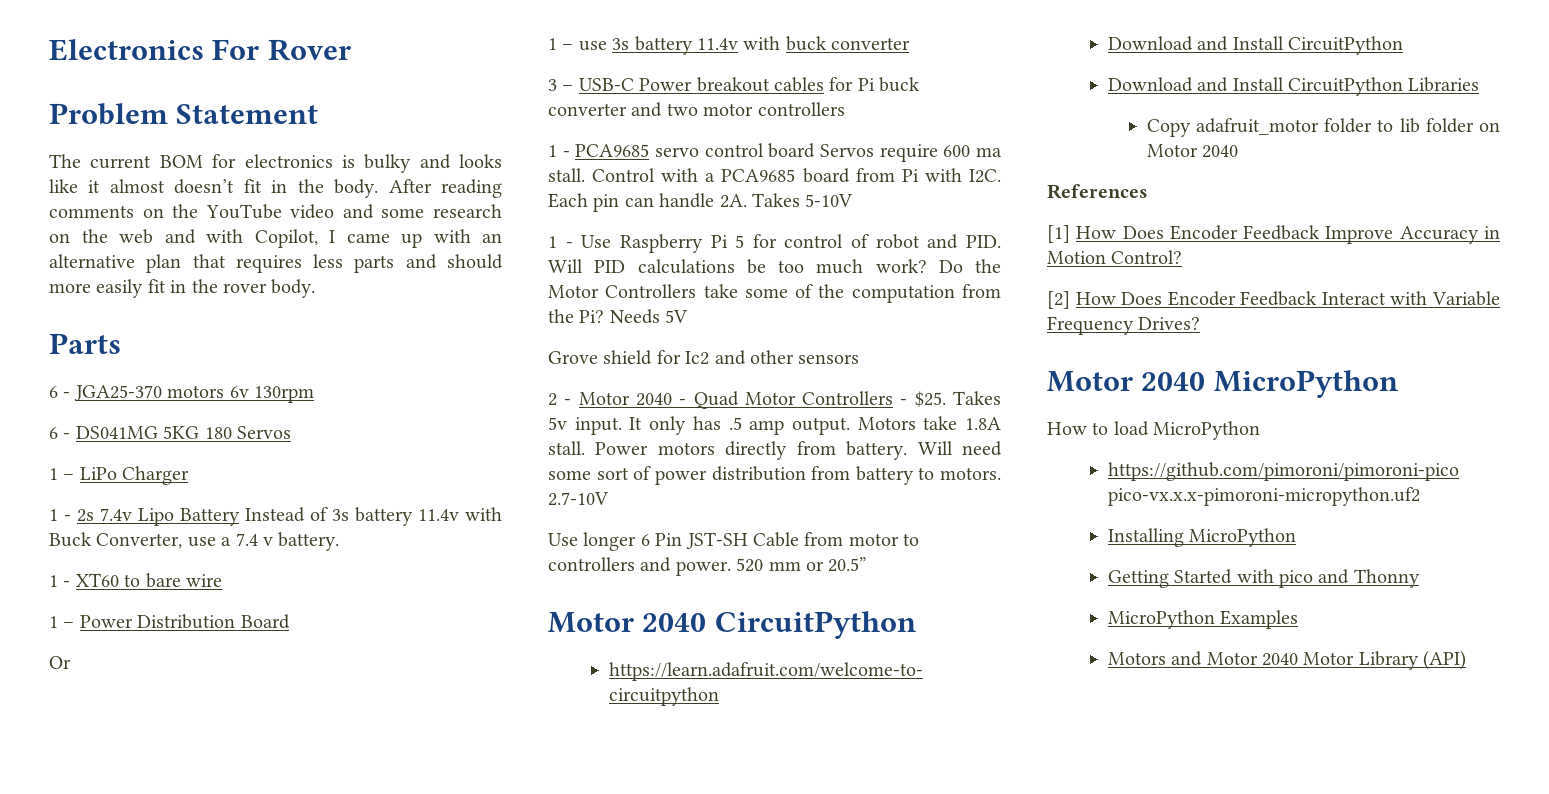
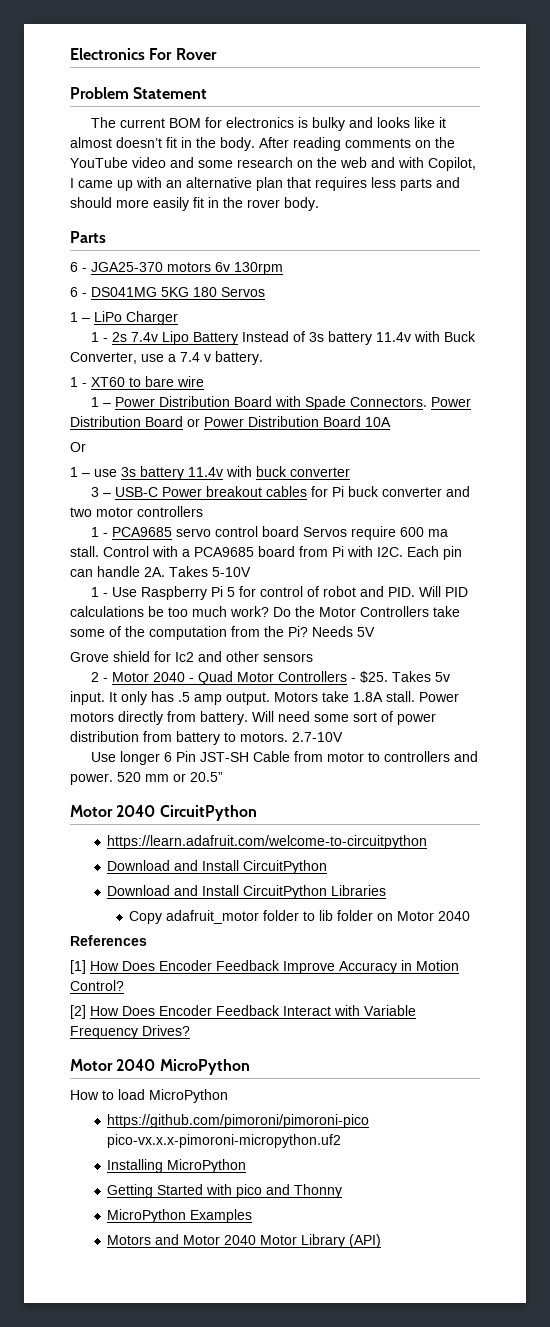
(290, 621) none -> [274,396,471,410] [70,416,391,427] with Spade Connectors. Power Distribution Board or Power Distribution Board 10A

